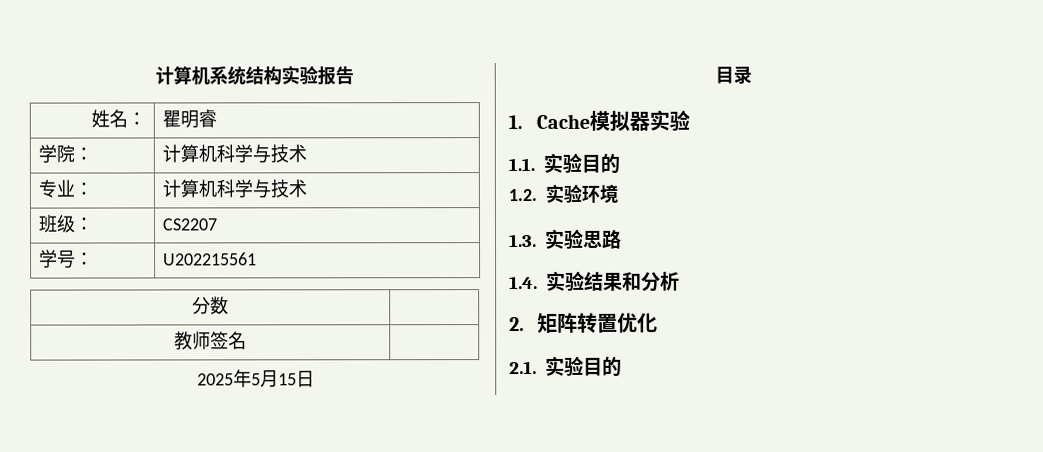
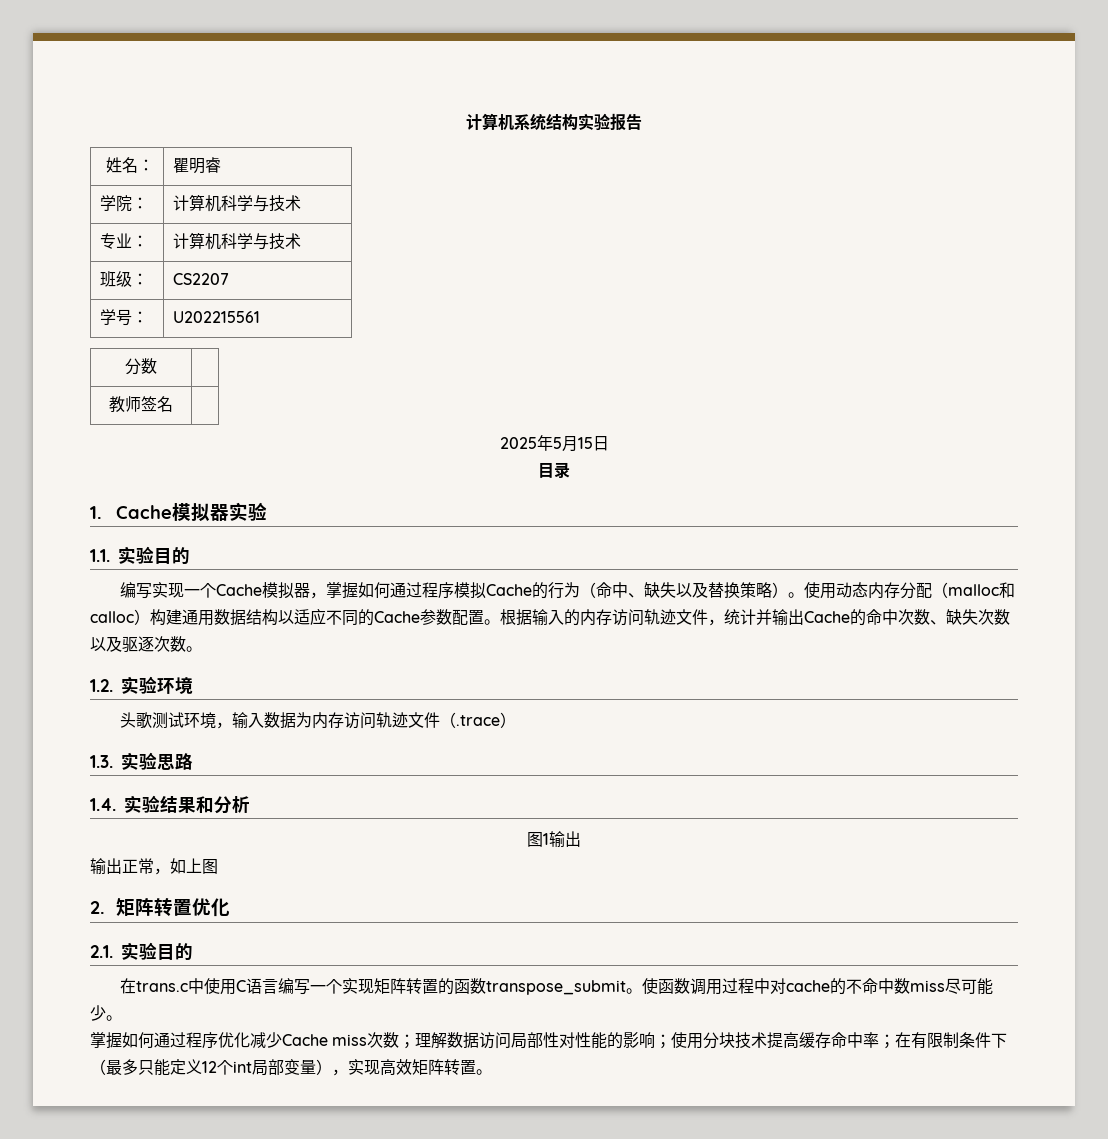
[508,183,618,203] 1.2.实验环境 -> [119,582,1015,599] [90,608,1010,626] [90,636,202,652] [90,676,193,695] [119,712,516,729] 编写实现一个Cache模拟器，掌握如何通过程序模拟Cache的行为（命中、缺失以及替换策略）。使用动态内存分配（malloc和calloc）构建通用数据结构以适应不同的Cache参数配置。根据输入的内存访问轨迹文件，统计并输出Cache的命中次数、缺失次数以及驱逐次数。 // 1.2.实验环境 // 头歌测试环境，输入数据为内存访问轨迹文件（.trace）
(680, 281) none -> [527,831,581,847] [90,858,218,875] // 图1输出 // 输出正常，如上图
(622, 366) none -> [119,978,993,995] [90,1005,122,1021] [90,1032,1008,1049] [90,1059,492,1076] // 在trans.c中使用C语言编写一个实现矩阵转置的函数transpose_submit。使函数调用过程中对cache的不命中数miss尽可能少。 // 掌握如何通过程序优化减少Cache miss次数；理解数据访问局部性对性能的影响；使用分块技术提高缓存命中率；在有限制条件下（最多只能定义12个int局部变量），实现高效矩阵转置。

